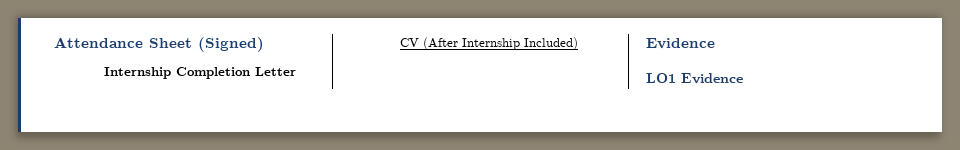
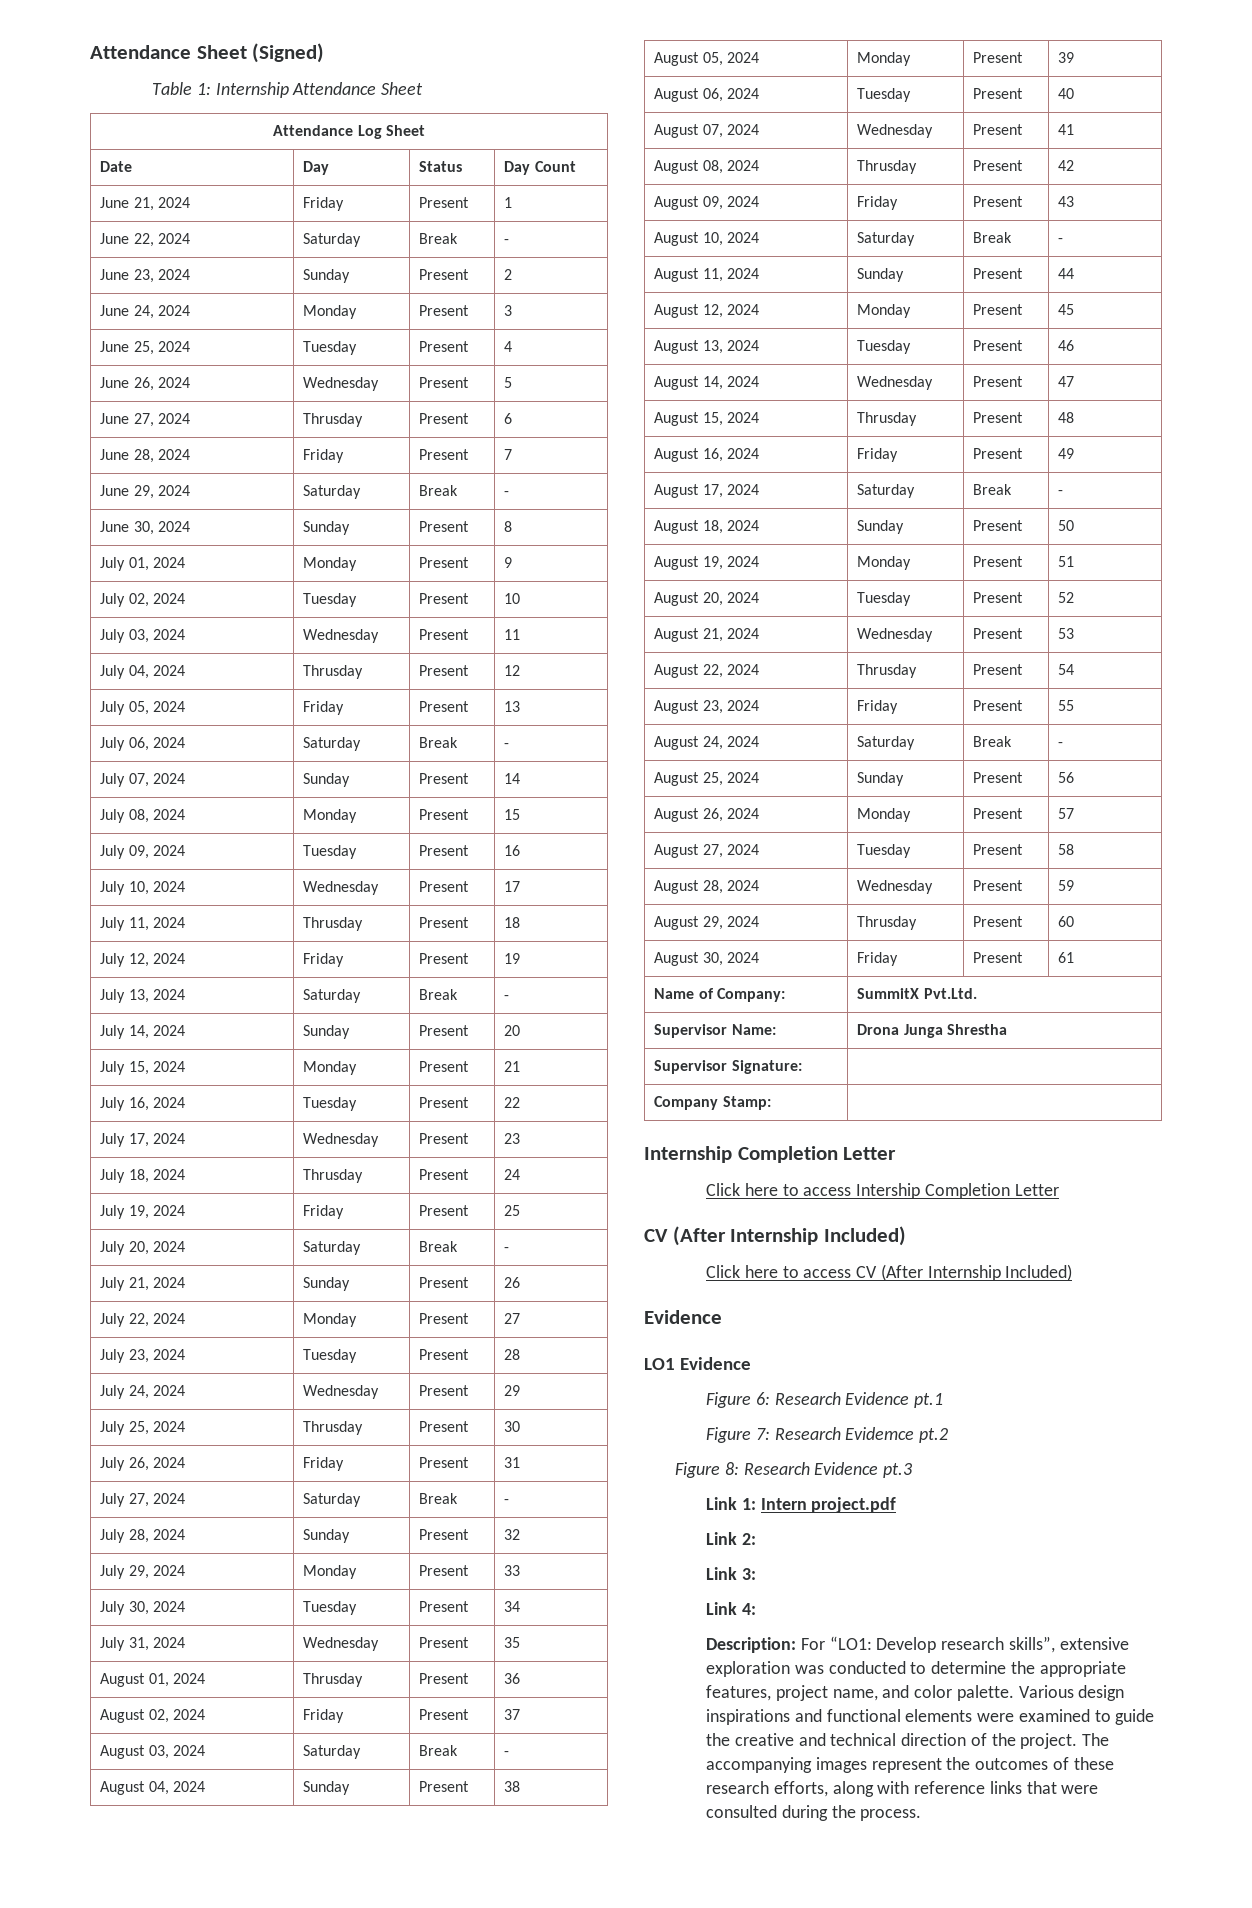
[104,67,297,79] Internship Completion Letter // -> [152,82,424,98] [273,125,425,139] [100,161,133,172] [303,161,330,175] [419,161,463,172] [504,161,576,175] [100,197,190,211] [303,197,345,211] [419,197,470,208] [504,197,513,208] [100,233,190,247] [303,233,362,247] [419,233,459,244] [504,239,510,244] [100,269,190,283] [303,269,351,283] [419,269,470,280] [504,269,513,280] [100,305,190,319] [303,305,358,319] [419,305,470,316] [504,305,513,316] [100,341,190,355] [303,341,358,355] [419,341,470,352] [504,341,513,352] [100,377,190,391] [303,377,380,391] [419,377,470,388] [504,377,513,388] [100,413,190,427] [303,413,364,427] [419,413,470,424] [504,413,513,424] [100,449,190,463] [303,449,345,463] [419,449,470,460] [504,449,513,460] [100,485,190,499] [303,485,362,499] [419,485,459,496] [504,491,510,496] [100,521,190,535] [303,521,351,535] [419,521,470,532] [504,521,513,532] [100,557,185,571] [303,557,358,571] [419,557,470,568] [504,557,513,568] [100,593,185,607] [303,593,358,607] [419,593,470,604] [504,593,521,604] [100,629,185,643] [303,629,380,643] [419,629,470,640] [504,629,521,640] [100,665,185,679] [303,665,364,679] [419,665,470,676] [504,665,521,676] [100,701,185,715] [303,701,345,715] [419,701,470,712] [504,701,521,712] [100,737,185,751] [303,737,362,751] [419,737,459,748] [504,743,510,748] [100,773,185,787] [303,773,351,787] [419,773,470,784] [504,773,521,784] [100,809,185,823] [303,809,358,823] [419,809,470,820] [504,809,521,820] [100,845,185,859] [303,845,358,859] [419,845,470,856] [504,845,521,856] [100,881,185,895] [303,881,380,895] [419,881,470,892] [504,881,521,892] [100,917,185,931] [303,917,364,931] [419,917,470,928] [504,917,521,928] [100,953,185,967] [303,953,345,967] [419,953,470,964] [504,953,521,964] [100,989,185,1003] [303,989,362,1003] [419,989,459,1000] [504,995,510,1000] [100,1025,185,1039] [303,1025,351,1039] [419,1025,470,1036] [504,1025,521,1036] [100,1061,185,1075] [303,1061,358,1075] [419,1061,470,1072] [504,1061,521,1072] [100,1097,185,1111] [303,1097,358,1111] [419,1097,470,1108] [504,1097,521,1108] [100,1133,185,1147] [303,1133,380,1147] [419,1133,470,1144] [504,1133,521,1144] [100,1169,185,1183] [303,1169,364,1183] [419,1169,470,1180] [504,1169,521,1180] [100,1205,185,1219] [303,1205,345,1219] [419,1205,470,1216] [504,1205,521,1216] [100,1241,185,1255] [303,1241,362,1255] [419,1241,459,1252] [504,1247,510,1252] [100,1277,185,1291] [303,1277,351,1291] [419,1277,470,1288] [504,1277,521,1288] [100,1313,185,1327] [303,1313,358,1327] [419,1313,470,1324] [504,1313,521,1324] [100,1349,185,1363] [303,1349,358,1363] [419,1349,470,1360] [504,1349,521,1360] [100,1385,185,1399] [303,1385,380,1399] [419,1385,470,1396] [504,1385,521,1396] [100,1421,185,1435] [303,1421,364,1435] [419,1421,470,1432] [504,1421,521,1432] [100,1457,185,1471] [303,1457,345,1471] [419,1457,470,1468] [504,1457,521,1468] [100,1493,185,1507] [303,1493,362,1507] [419,1493,459,1504] [504,1499,510,1504] [100,1529,185,1543] [303,1529,351,1543] [419,1529,470,1540] [504,1529,521,1540] [100,1565,185,1579] [303,1565,358,1579] [419,1565,470,1576] [504,1565,521,1576] [100,1601,185,1615] [303,1601,358,1615] [419,1601,470,1612] [504,1601,521,1612] [100,1637,185,1651] [303,1637,380,1651] [419,1637,470,1648] [504,1637,521,1648] [100,1673,205,1687] [303,1673,364,1687] [419,1673,470,1684] [504,1673,521,1684] [100,1709,205,1723] [303,1709,345,1723] [419,1709,470,1720] [504,1709,521,1720] [100,1745,205,1759] [303,1745,362,1759] [419,1745,459,1756] [504,1751,510,1756] [100,1781,205,1795] [303,1781,351,1795] [419,1781,470,1792] [504,1781,521,1792] [654,52,759,66] [857,52,912,66] [973,52,1024,63] [1058,52,1075,63] [654,88,759,102] [857,88,912,102] [973,88,1024,99] [1058,88,1075,99] [654,124,759,138] [857,124,934,138] [973,124,1024,135] [1058,124,1075,135] [654,160,759,174] [857,160,918,174] [973,160,1024,171] [1058,160,1075,171] [654,196,759,210] [857,196,899,210] [973,196,1024,207] [1058,196,1075,207] [654,232,759,246] [857,232,916,246] [973,232,1013,243] [1058,238,1064,243] [654,268,759,282] [857,268,905,282] [973,268,1024,279] [1058,268,1075,279] [654,304,759,318] [857,304,912,318] [973,304,1024,315] [1058,304,1075,315] [654,340,759,354] [857,340,912,354] [973,340,1024,351] [1058,340,1075,351] [654,376,759,390] [857,376,934,390] [973,376,1024,387] [1058,376,1075,387] [654,412,759,426] [857,412,918,426] [973,412,1024,423] [1058,412,1075,423] [654,448,759,462] [857,448,899,462] [973,448,1024,459] [1058,448,1075,459] [654,484,759,498] [857,484,916,498] [973,484,1013,495] [1058,490,1064,495] [654,520,759,534] [857,520,905,534] [973,520,1024,531] [1058,520,1075,531] [654,556,759,570] [857,556,912,570] [973,556,1024,567] [1058,556,1075,567] [654,592,759,606] [857,592,912,606] [973,592,1024,603] [1058,592,1075,603] [654,628,759,642] [857,628,934,642] [973,628,1024,639] [1058,628,1075,639] [654,664,759,678] [857,664,918,678] [973,664,1024,675] [1058,664,1075,675] [654,700,759,714] [857,700,899,714] [973,700,1024,711] [1058,700,1075,711] [654,736,759,750] [857,736,916,750] [973,736,1013,747] [1058,742,1064,747] [654,772,759,786] [857,772,905,786] [973,772,1024,783] [1058,772,1075,783] [654,808,759,822] [857,808,912,822] [973,808,1024,819] [1058,808,1075,819] [654,844,759,858] [857,844,912,858] [973,844,1024,855] [1058,844,1075,855] [654,880,759,894] [857,880,934,894] [973,880,1024,891] [1058,880,1075,891] [654,916,759,930] [857,916,918,930] [973,916,1024,927] [1058,916,1075,927] [654,952,759,966] [857,952,899,966] [973,952,1024,963] [1058,952,1075,963] [654,988,785,1002] [857,988,977,999] [654,1024,776,1038] [857,1024,1007,1038] [654,1060,802,1074] [654,1096,771,1110] [644,1146,897,1163] [706,1183,1059,1199] [644,1226,906,1246] [706,1265,852,1278] Table 1: Internship Attendance Sheet // Attendance Log Sheet // Date | Day | Status | Day Count // June 21, 2024 | Friday | Present | 1 // June 22, 2024 | Saturday | Break | - // June 23, 2024 | Sunday | Present | 2 // June 24, 2024 | Monday | Present | 3 // June 25, 2024 | Tuesday | Present | 4 // June 26, 2024 | Wednesday | Present | 5 // June 27, 2024 | Thrusday | Present | 6 // June 28, 2024 | Friday | Present | 7 // June 29, 2024 | Saturday | Break | - // June 30, 2024 | Sunday | Present | 8 // July 01, 2024 | Monday | Present | 9 // July 02, 2024 | Tuesday | Present | 10 // July 03, 2024 | Wednesday | Present | 11 // July 04, 2024 | Thrusday | Present | 12 // July 05, 2024 | Friday | Present | 13 // July 06, 2024 | Saturday | Break | - // July 07, 2024 | Sunday | Present | 14 // July 08, 2024 | Monday | Present | 15 // July 09, 2024 | Tuesday | Present | 16 // July 10, 2024 | Wednesday | Present | 17 // July 11, 2024 | Thrusday | Present | 18 // July 12, 2024 | Friday | Present | 19 // July 13, 2024 | Saturday | Break | - // July 14, 2024 | Sunday | Present | 20 // July 15, 2024 | Monday | Present | 21 // July 16, 2024 | Tuesday | Present | 22 // July 17, 2024 | Wednesday | Present | 23 // July 18, 2024 | Thrusday | Present | 24 // July 19, 2024 | Friday | Present | 25 // July 20, 2024 | Saturday | Break | - // July 21, 2024 | Sunday | Present | 26 // July 22, 2024 | Monday | Present | 27 // July 23, 2024 | Tuesday | Present | 28 // July 24, 2024 | Wednesday | Present | 29 // July 25, 2024 | Thrusday | Present | 30 // July 26, 2024 | Friday | Present | 31 // July 27, 2024 | Saturday | Break | - // July 28, 2024 | Sunday | Present | 32 // July 29, 2024 | Monday | Present | 33 // July 30, 2024 | Tuesday | Present | 34 // July 31, 2024 | Wednesday | Present | 35 // August 01, 2024 | Thrusday | Present | 36 // August 02, 2024 | Friday | Present | 37 // August 03, 2024 | Saturday | Break | - // August 04, 2024 | Sunday | Present | 38 // August 05, 2024 | Monday | Present | 39 // August 06, 2024 | Tuesday | Present | 40 // August 07, 2024 | Wednesday | Present | 41 // August 08, 2024 | Thrusday | Present | 42 // August 09, 2024 | Friday | Present | 43 // August 10, 2024 | Saturday | Break | - // August 11, 2024 | Sunday | Present | 44 // August 12, 2024 | Monday | Present | 45 // August 13, 2024 | Tuesday | Present | 46 // August 14, 2024 | Wednesday | Present | 47 // August 15, 2024 | Thrusday | Present | 48 // August 16, 2024 | Friday | Present | 49 // August 17, 2024 | Saturday | Break | - // August 18, 2024 | Sunday | Present | 50 // August 19, 2024 | Monday | Present | 51 // August 20, 2024 | Tuesday | Present | 52 // August 21, 2024 | Wednesday | Present | 53 // August 22, 2024 | Thrusday | Present | 54 // August 23, 2024 | Friday | Present | 55 // August 24, 2024 | Saturday | Break | - // August 25, 2024 | Sunday | Present | 56 // August 26, 2024 | Monday | Present | 57 // August 27, 2024 | Tuesday | Present | 58 // August 28, 2024 | Wednesday | Present | 59 // August 29, 2024 | Thrusday | Present | 60 // August 30, 2024 | Friday | Present | 61 // Name of Company: | SummitX Pvt.Ltd. // Supervisor Name: | Drona Junga Shrestha // Supervisor Signature: | // Company Stamp: | // Internship Completion Letter // Click here to access Intership Completion Letter // CV (After Internship Included) // Click here to access
(743, 78) none -> [706,1392,944,1408] [706,1427,949,1443] [675,1462,912,1478] [706,1497,897,1513] [706,1532,756,1545] [706,1567,756,1580] [706,1602,756,1615] [706,1636,1129,1653] [706,1661,1126,1677] [706,1685,1125,1701] [706,1709,1155,1725] [706,1733,1109,1749] [706,1757,1114,1773] [706,1781,1099,1797] [706,1805,922,1821] // Figure 6: Research Evidence pt.1 // Figure 7: Research Evidemce pt.2 // Figure 8: Research Evidence pt.3 // Link 1: Intern project.pdf // Link 2: // Link 3: // Link 4: // Description: For “LO1: Develop research skills”, extensive exploration was conducted to determine the appropriate features, project name, and color palette. Various design inspirations and functional elements were examined to guide the creative and technical direction of the project. The accompanying images represent the outcomes of these research efforts, along with reference links that were consulted during the process.

